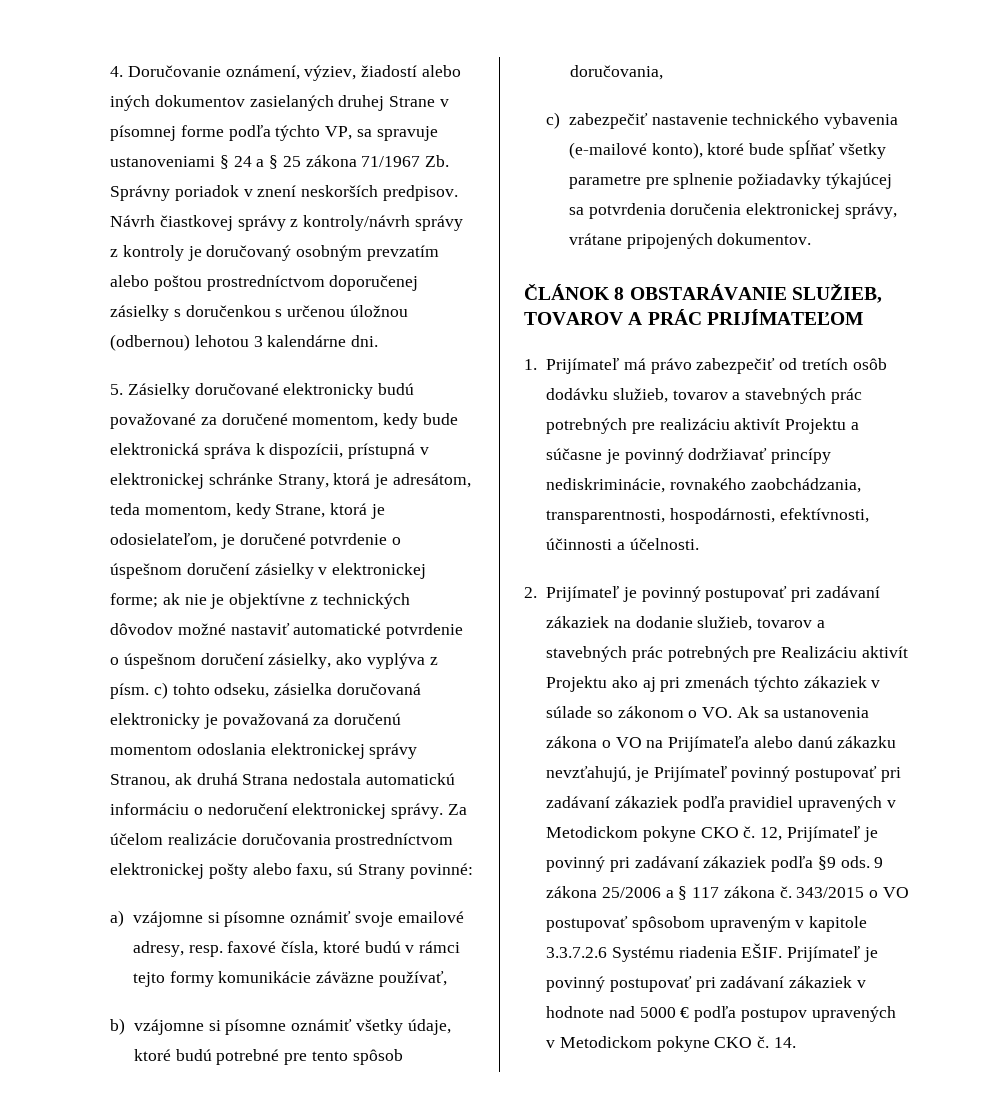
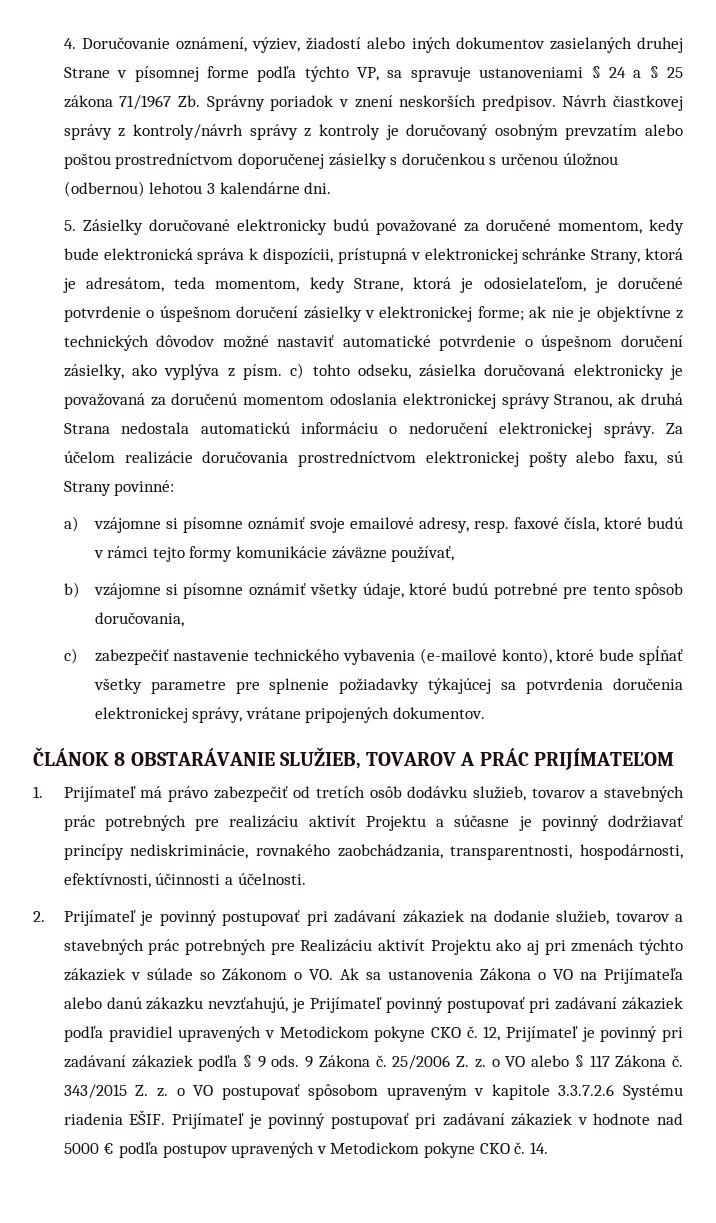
[617,706,684,718] zákonom -> [221,968,287,980] Zákonom
[546,736,598,748] zákona -> [479,968,531,980] Zákona
[817,856,884,870] [546,886,674,898] §9 ods. 9 zákona 25/2006 a -> [243,1055,570,1070] § 9 ods. 9 Zákona č. 25/2006 Z. z. o VO alebo
[723,886,775,898] zákona -> [615,1055,667,1067] Zákona
(865, 892) none -> [135,1085,168,1097] Z. z.

